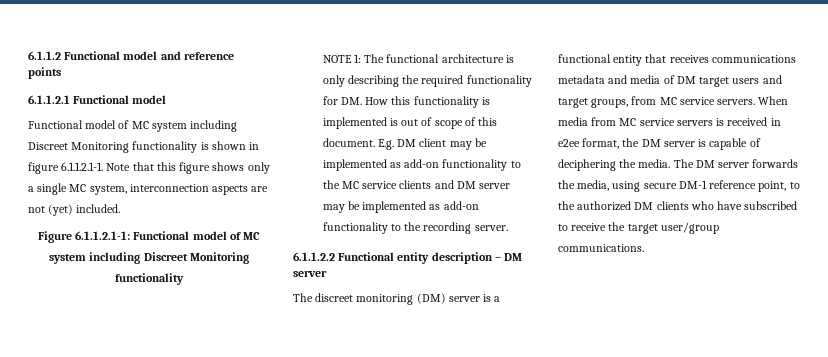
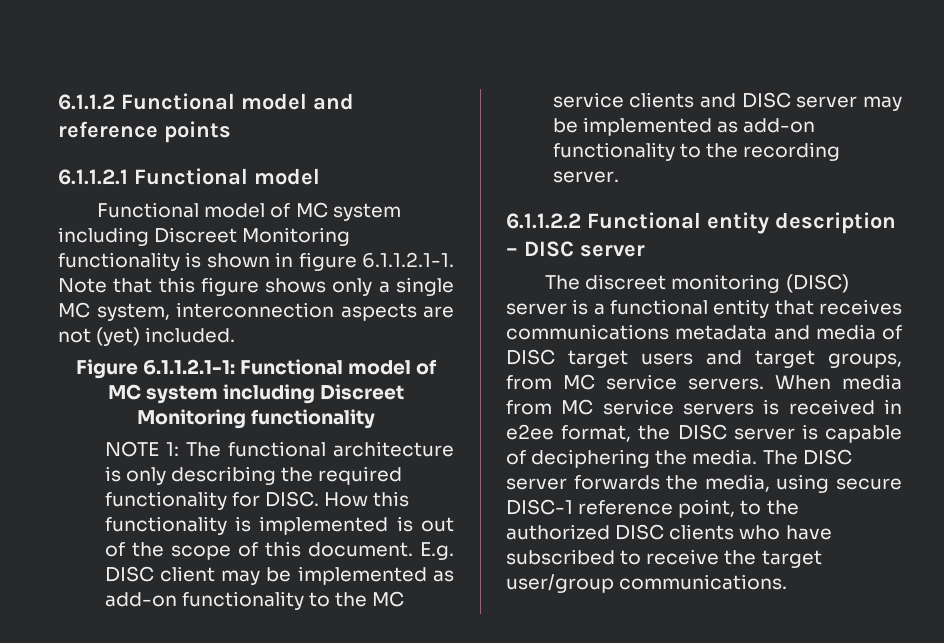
[340,97,362,105] DM. -> [264,491,319,507] DISC.
(433, 121) none -> [131,542,164,557] the
[397,139,417,147] DM -> [104,566,154,582] DISC
[456,181,476,189] DM -> [741,92,791,108] DISC
[504,253,523,261] DM -> [524,241,574,257] DISC
[416,293,446,304] (DM) -> [785,274,849,293] (DISC)
[676,76,696,84] DM -> [506,349,555,365] DISC
[641,139,661,147] DM -> [677,424,727,440] DISC
[695,160,715,168] DM -> [802,449,852,465] DISC
[678,180,707,189] DM-1 -> [506,499,573,515] DISC-1
[634,202,654,210] DM -> [615,524,665,540] DISC

